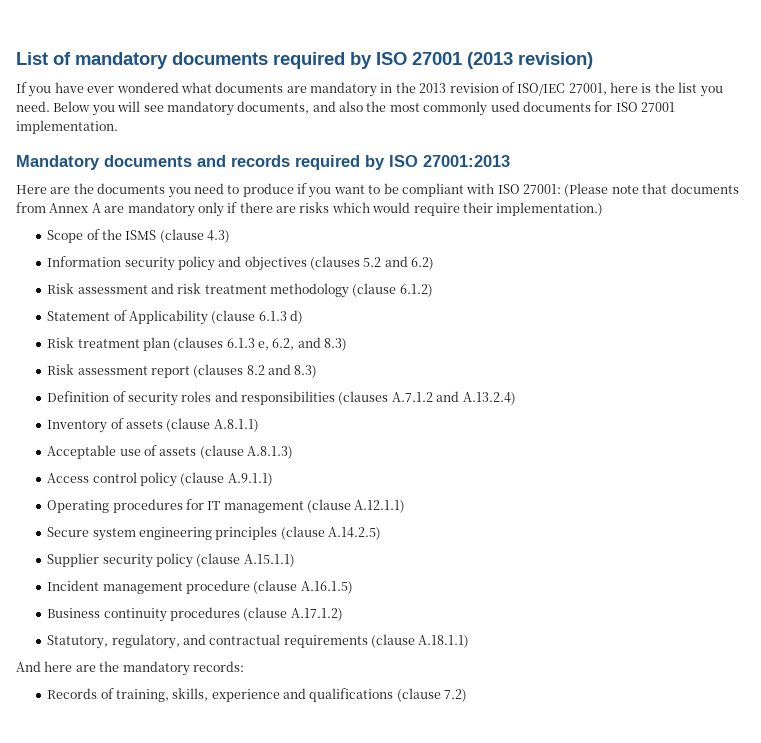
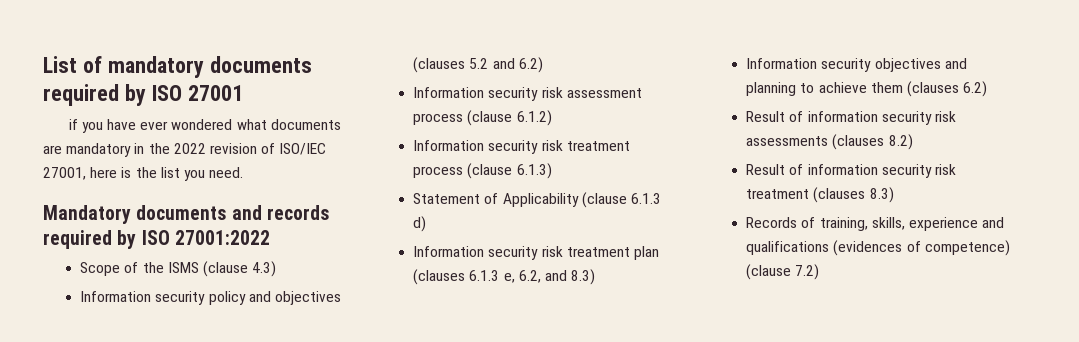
[467,52,593,69] [16,82,27,93] (2013 revision) // If -> [68,119,78,130] // if
[419,83,447,93] 2013 -> [173,143,206,154] 2022
[53,101,675,116] [16,120,118,134] Below you will see mandatory documents, and also the most commonly used documents for ISO 27001 implementation. -> (244, 172) none
[423,155,510,167] [16,183,739,198] [16,202,604,217] 27001:2013 // Here are the documents you need to produce if you want to be compliant with ISO 27001: (Please note that documents from Annex A are mandatory only if there are risks which would require their implementation.) -> [174,230,270,245] 27001:2022
[47,283,433,298] Risk assessment and risk treatment methodology (clause 6.1.2) -> [413,87,642,101] [413,110,552,126] [413,140,630,154] [413,163,552,179] Information security risk assessment process (clause 6.1.2) // Information security risk treatment process (clause 6.1.3)
[47,337,75,348] Risk -> [413,246,563,260] Information security risk
[47,364,318,378] [47,391,516,406] [47,418,259,433] [47,445,294,459] [47,472,273,487] [47,499,406,513] [47,526,382,541] [47,553,295,568] [47,580,353,594] [47,607,343,622] [47,634,470,649] [16,661,244,676] Risk assessment report (clauses 8.2 and 8.3) // Definition of security roles and responsibilities (clauses A.7.1.2 and A.13.2.4) // Inventory of assets (clause A.8.1.1) // Acceptable use of assets (clause A.8.1.3) // Access control policy (clause A.9.1.1) // Operating procedures for IT management (clause A.12.1.1) // Secure system engineering principles (clause A.14.2.5) // Supplier security policy (clause A.15.1.1) // Incident management procedure (clause A.16.1.5) // Business continuity procedures (clause A.17.1.2) // Statutory, regulatory, and contractual requirements (clause A.18.1.1) // And here are the mandatory records: -> [746,58,967,72] [746,81,988,97] [746,111,956,125] [746,134,913,150] [746,164,956,178] [746,187,894,203] Information security objectives and planning to achieve them (clauses 6.2) // Result of information security risk assessments (clauses 8.2) // Result of information security risk treatment (clauses 8.3)
(394, 695) none -> [833,240,1010,256] (evidences of competence)

